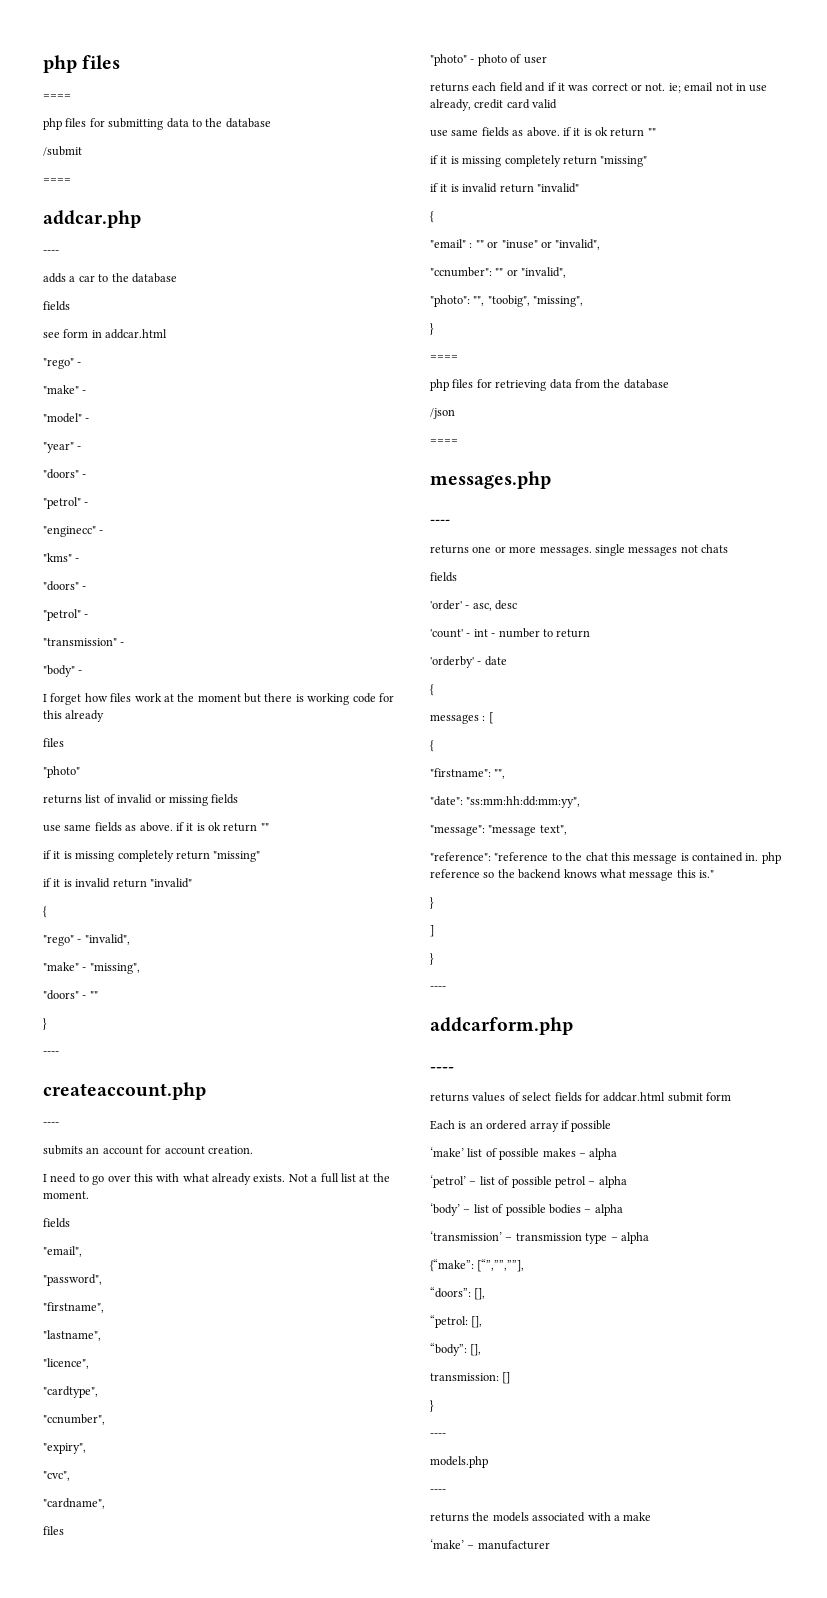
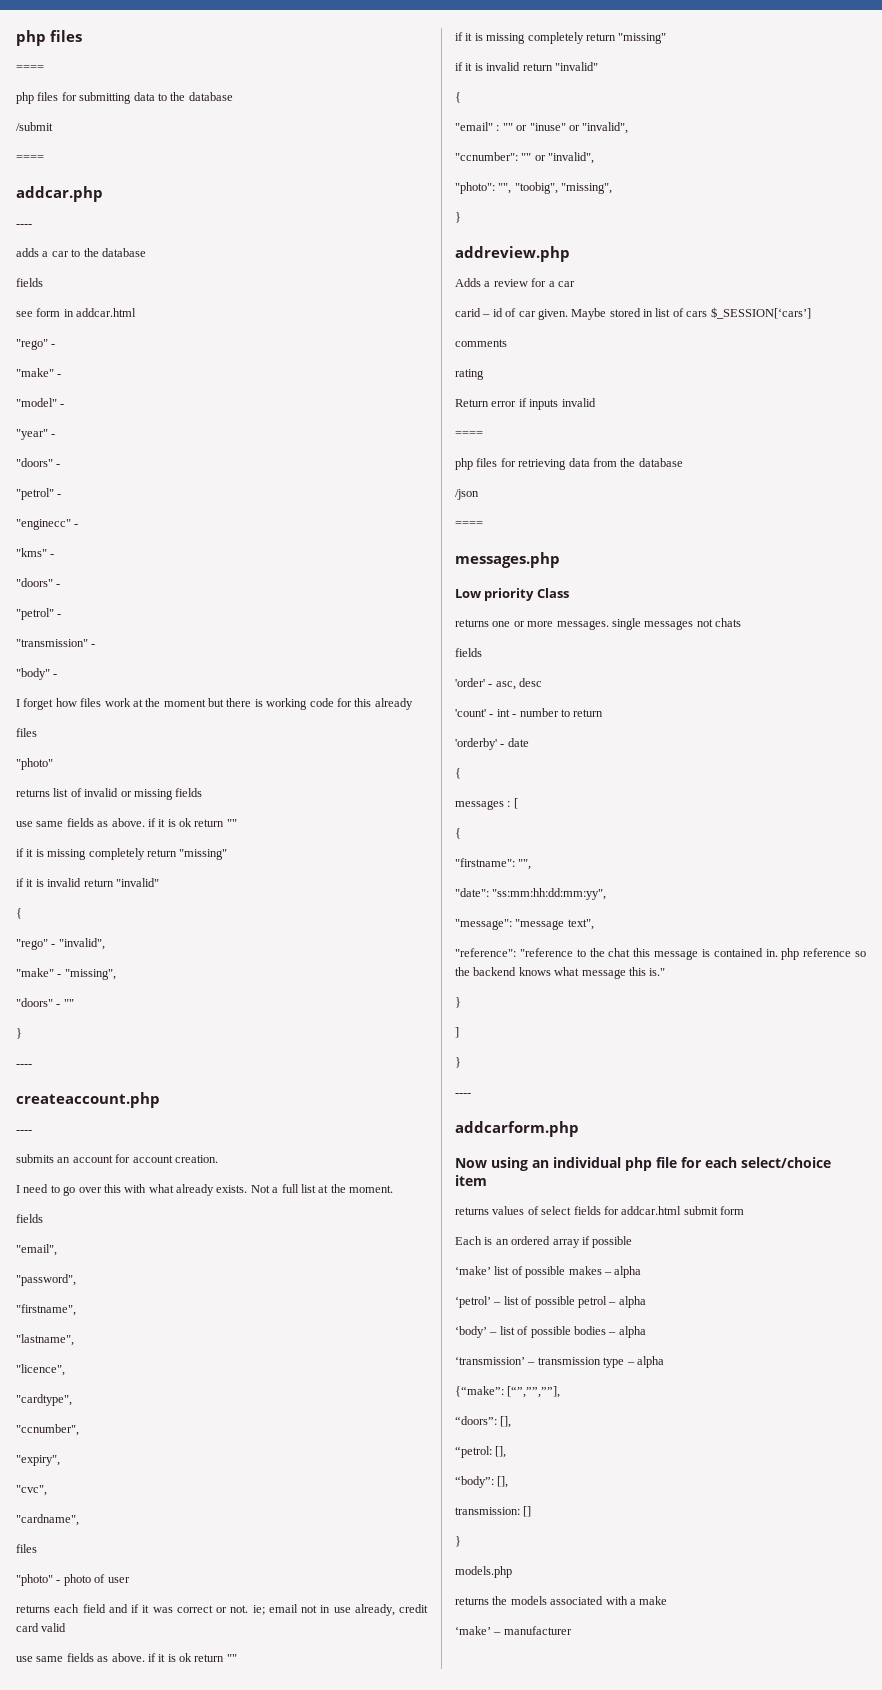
(434, 329) none -> [455,246,570,262] [455,278,575,287] [455,307,811,320] [455,339,507,347] [455,369,484,380] [455,398,596,410] // addreview.php // Adds a review for a car // carid – id of car given. Maybe stored in list of cars $_SESSION[‘cars’] // comments // rating // Return error if inputs invalid
[430,519,450,524] ---- -> [455,588,569,601] Low priority Class
[430,1067,454,1072] ---- -> [455,1157,831,1171] [455,1175,487,1186] Now using an individual php file for each select/choice item
[430,1433,446,1437] // ---- -> (461, 1541) none
[430,1489,446,1493] // ---- -> (512, 1572) none

